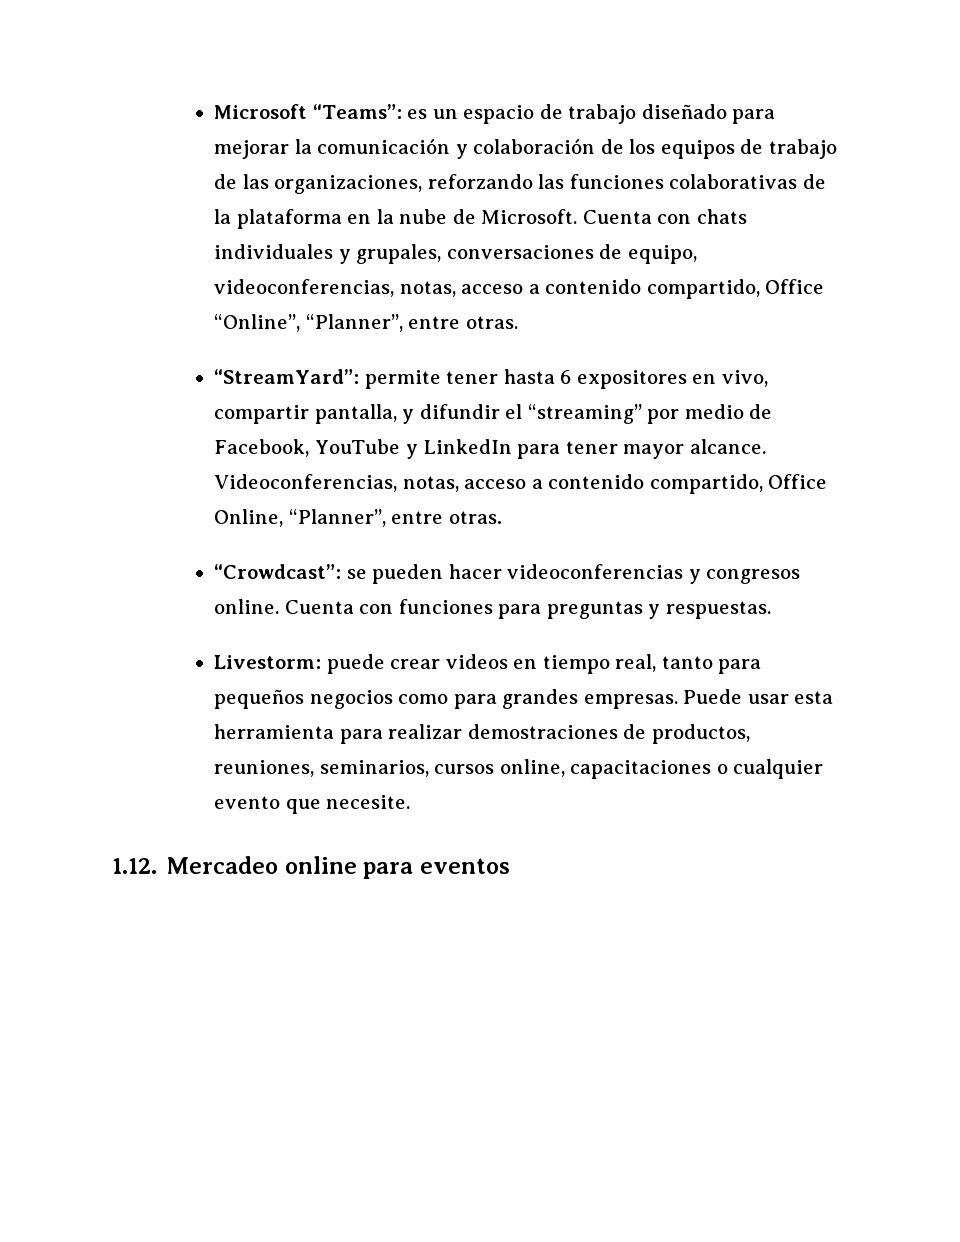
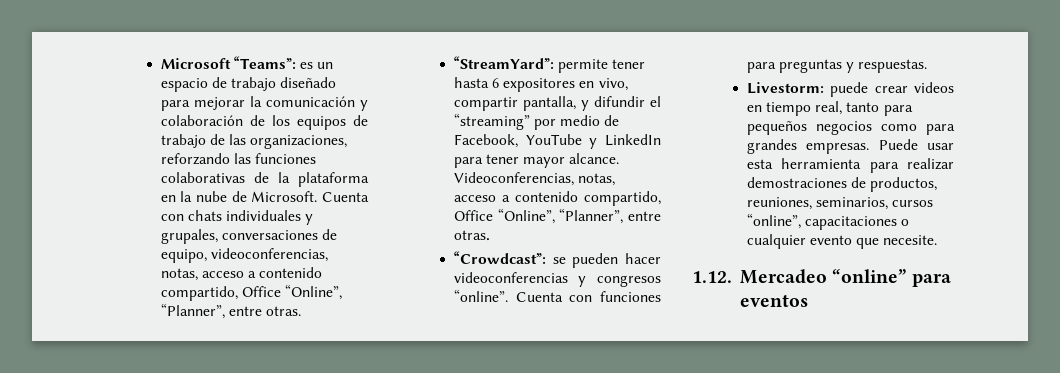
[213,509,283,527] Online, -> [497,208,555,224] “Online”,
[213,599,279,614] online. -> [453,289,508,302] “online”.
[499,759,565,777] online, -> [746,213,801,229] “online”,
[284,856,357,874] online -> [832,269,908,283] “online”

